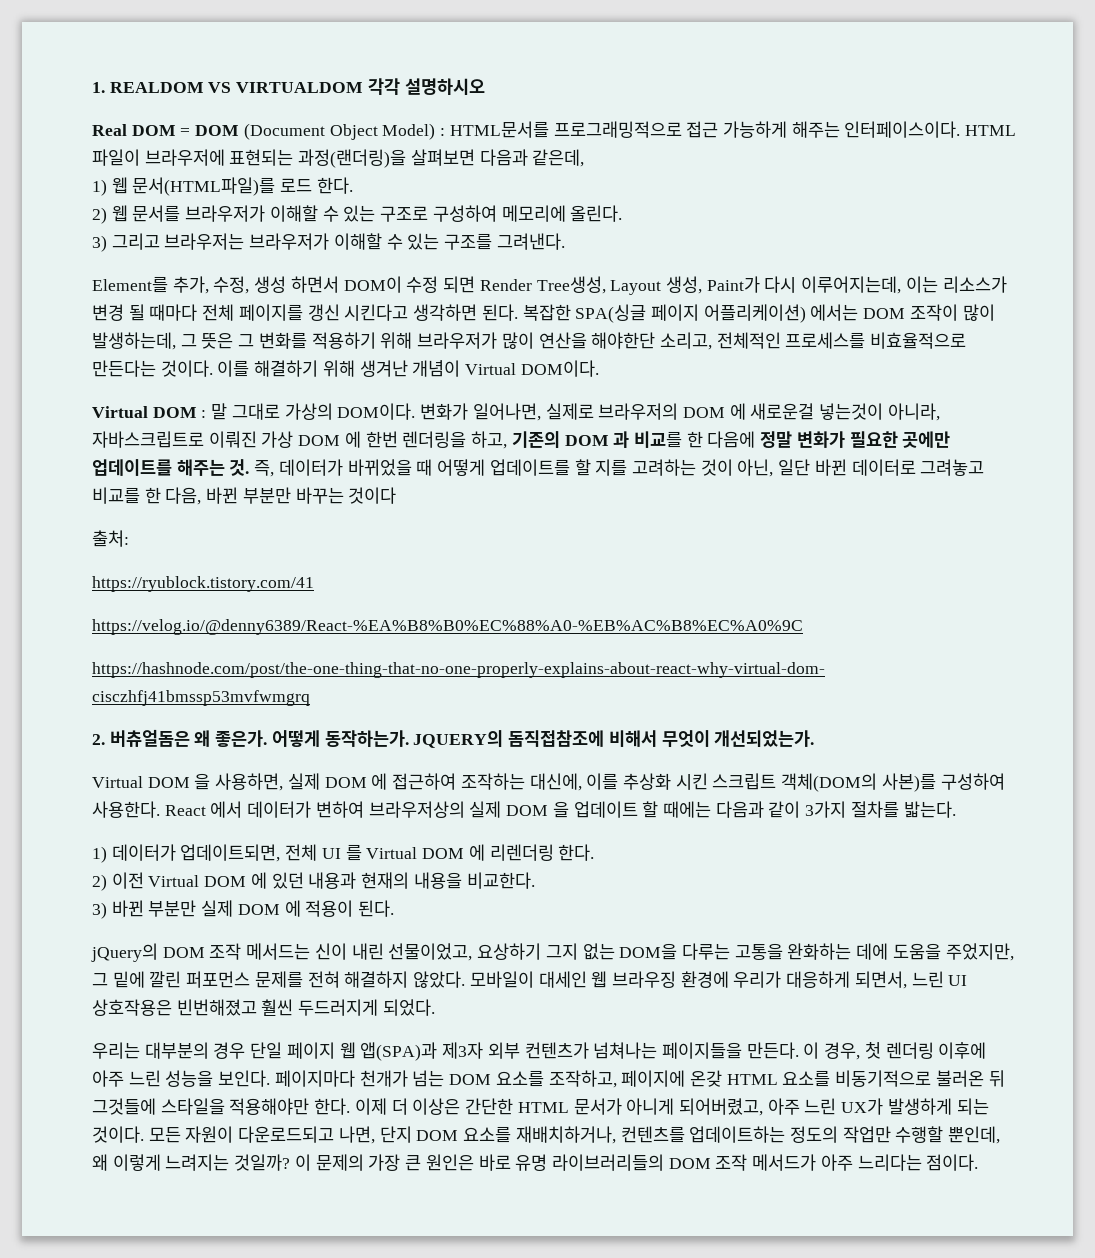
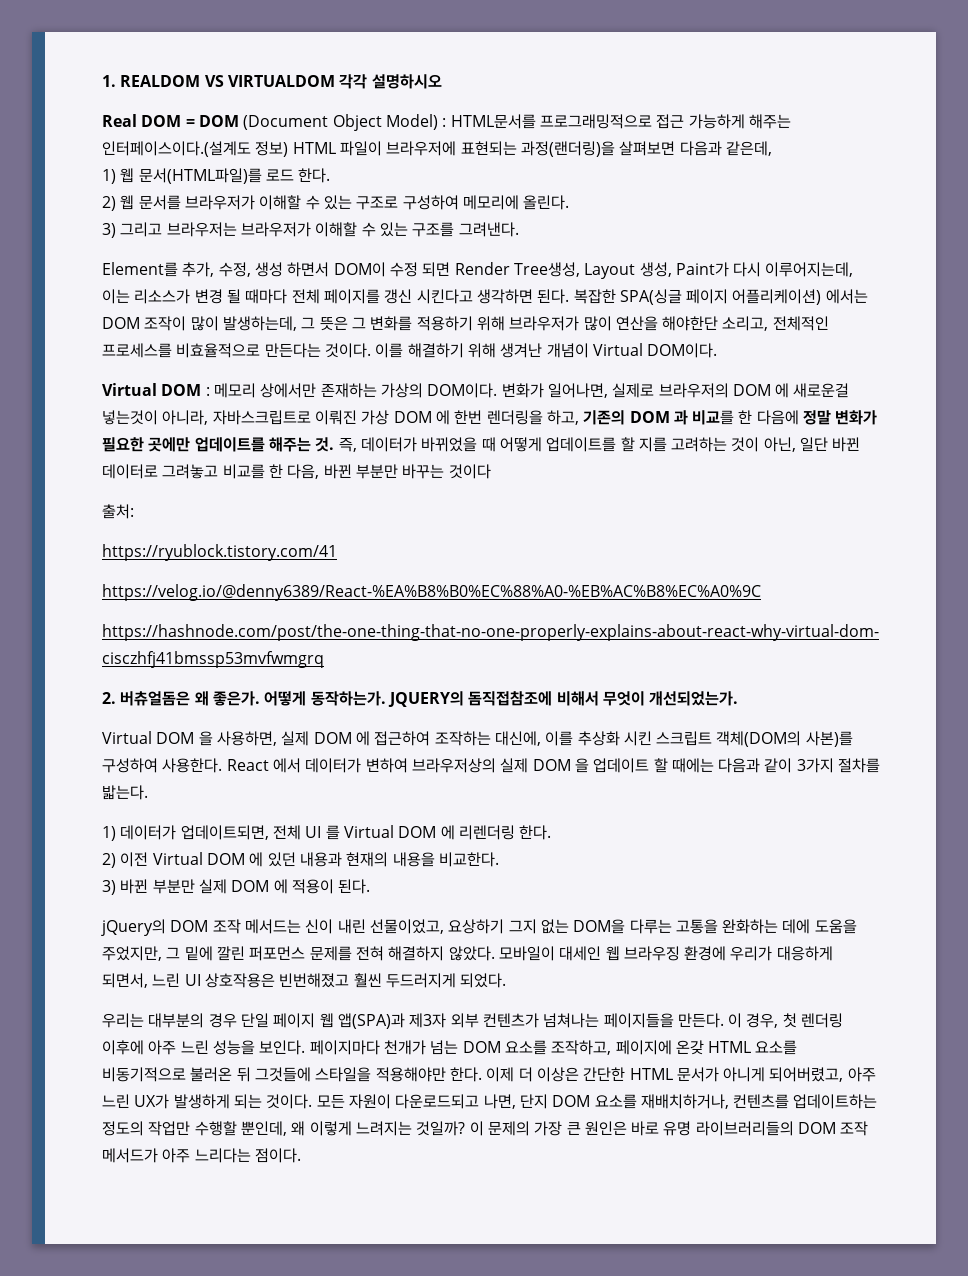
[844,121,961,138] 인터페이스이다. -> [102,141,289,157] 인터페이스이다.(설계도 정보)
[211,403,280,420] 말 그대로 -> [213,383,377,398] 메모리 상에서만 존재하는

